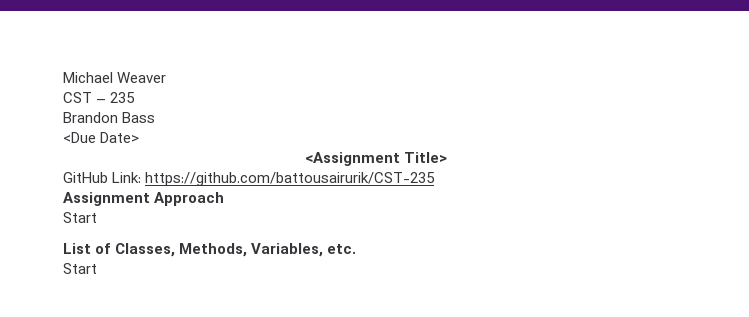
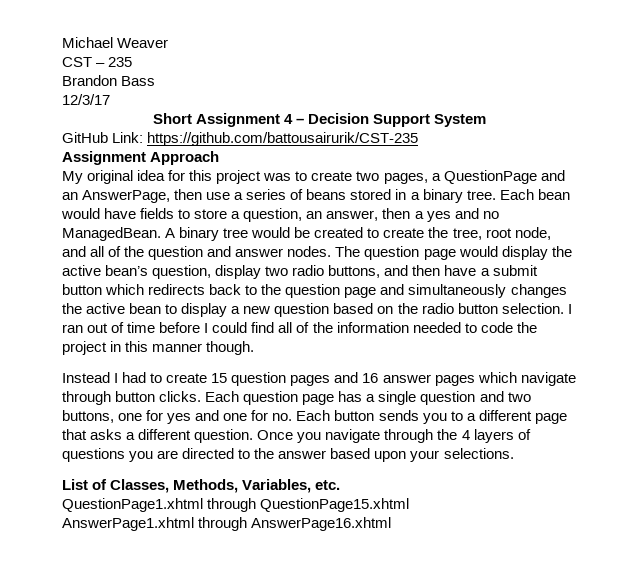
[63,132,140,143] [304,152,448,166] <Due Date> // <Assignment Title> -> [62,94,110,105] [152,113,487,127] 12/3/17 // Short Assignment 4 – Decision Support System
[63,212,97,223] Start -> [62,170,565,184] [62,189,570,203] [61,208,499,222] [62,227,551,241] [62,246,572,260] [62,265,538,279] [62,284,567,298] [62,303,572,317] [62,322,537,333] [62,341,255,355] [62,372,576,386] [62,391,531,405] [62,410,567,424] [62,429,531,443] [62,448,514,462] My original idea for this project was to create two pages, a QuestionPage and an AnswerPage, then use a series of beans stored in a binary tree. Each bean would have fields to store a question, an answer, then a yes and no ManagedBean. A binary tree would be created to create the tree, root node, and all of the question and answer nodes. The question page would display the active bean’s question, display two radio buttons, and then have a submit button which redirects back to the question page and simultaneously changes the active bean to display a new question based on the radio button selection. I ran out of time before I could find all of the information needed to code the project in this manner though. // Instead I had to create 15 question pages and 16 answer pages which navigate through button clicks. Each question page has a single question and two buttons, one for yes and one for no. Each button sends you to a different page that asks a different question. Once you navigate through the 4 layers of questions you are directed to the answer based upon your selections.
[63,263,97,274] Start -> [62,498,410,512] [62,517,392,531] QuestionPage1.xhtml through QuestionPage15.xhtml // AnswerPage1.xhtml through AnswerPage16.xhtml

